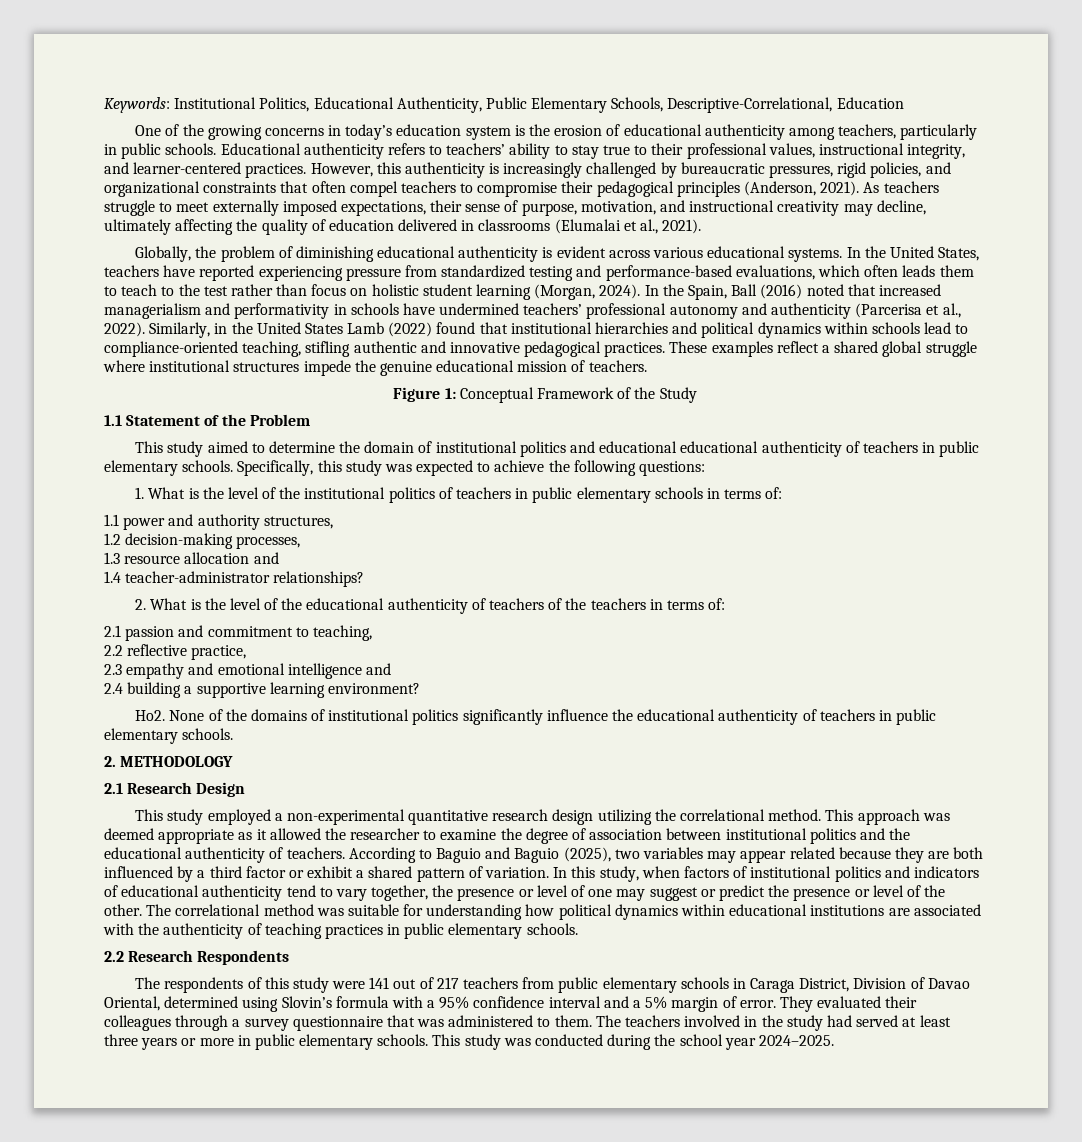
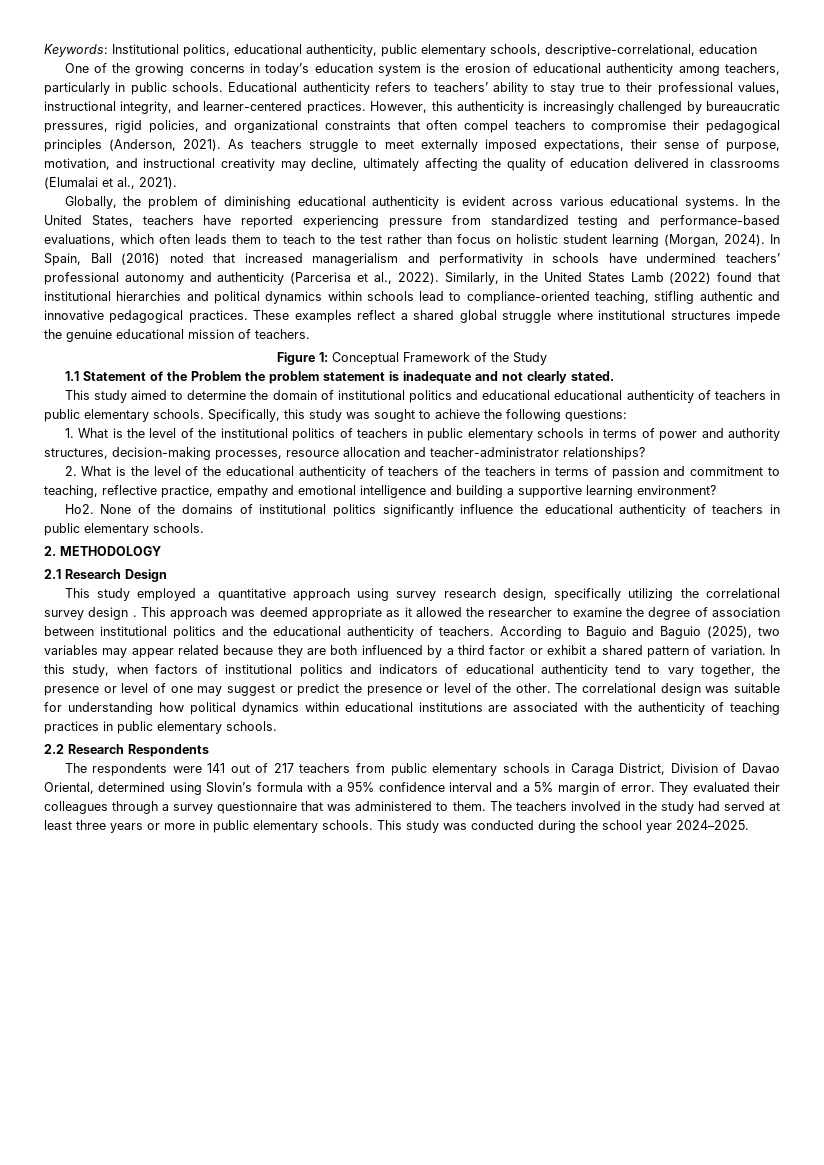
[259,97,904,113] Politics, Educational Authenticity, Public Elementary Schools, Descriptive-Correlational, Education -> [183,44,757,57] politics, educational authenticity, public elementary schools, descriptive-correlational, education
[662,284,684,296] the -> (780, 239) none
(310, 420) none -> [244,371,614,384] the problem statement is inadequate and not clearly stated.
[416,460,474,476] expected -> [374,409,415,422] sought
[765,487,783,499] [104,514,119,526] of: // 1.1 -> [641,428,655,438] of
[104,533,121,545] // 1.2 -> (108, 453) none
[104,552,120,564] // 1.3 -> (282, 455) none
[104,571,121,583] // 1.4 -> (426, 452) none
[708,598,726,610] [104,625,121,637] of: // 2.1 -> [593,466,607,476] of
[104,645,123,656] // 2.2 -> (98, 491) none
[104,664,122,675] // 2.3 -> (213, 491) none
[104,683,123,694] // 2.4 -> (452, 490) none
[286,809,822,825] non-experimental quantitative research design utilizing the correlational method. -> [217,588,780,601] [44,607,137,620] quantitative approach using survey research design, specifically utilizing the correlational survey design .
[263,904,314,916] method -> [660,683,701,696] design
[247,977,329,993] of this study -> (168, 769) none

